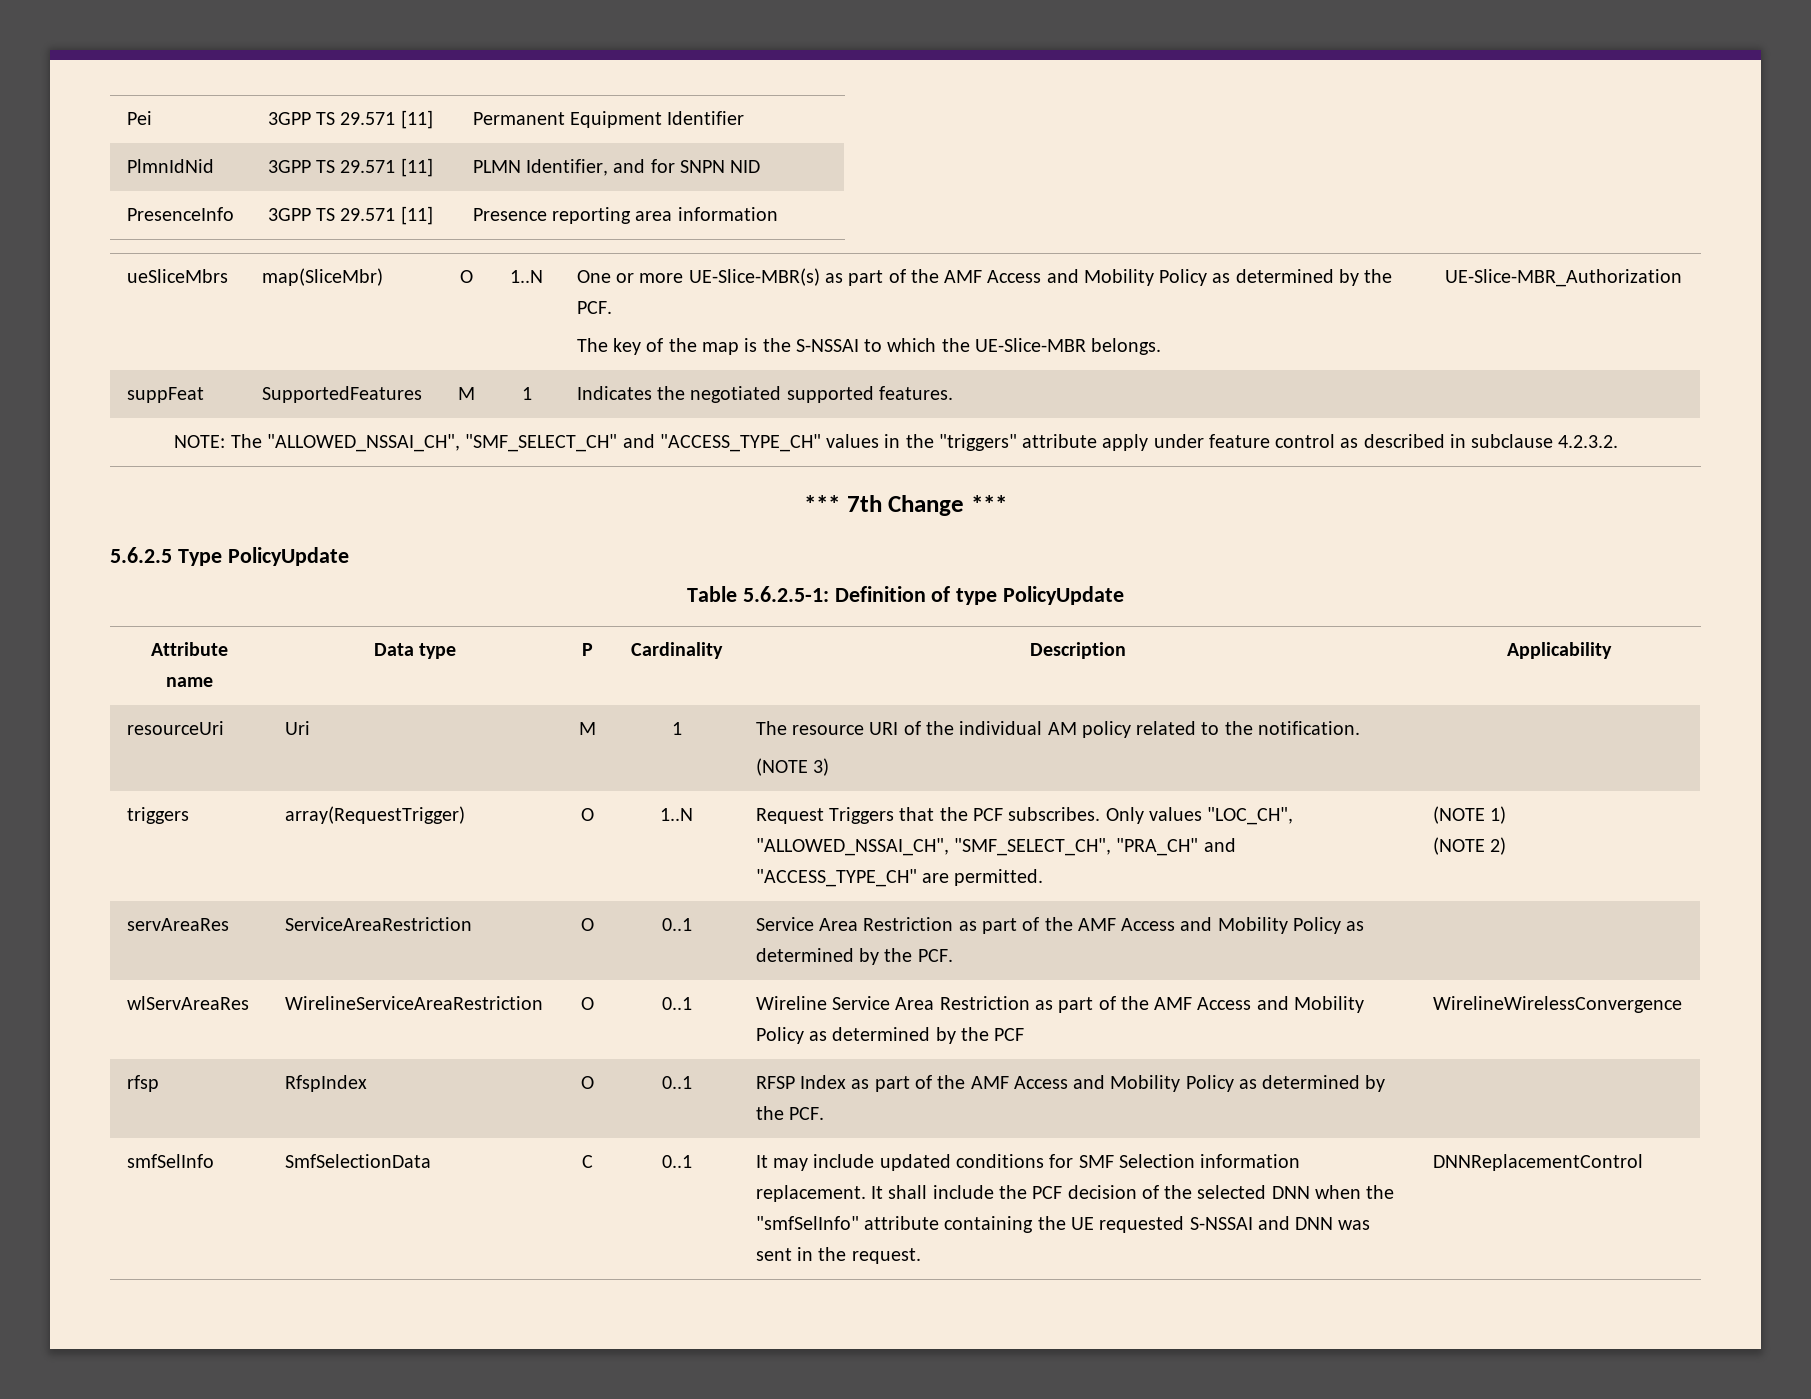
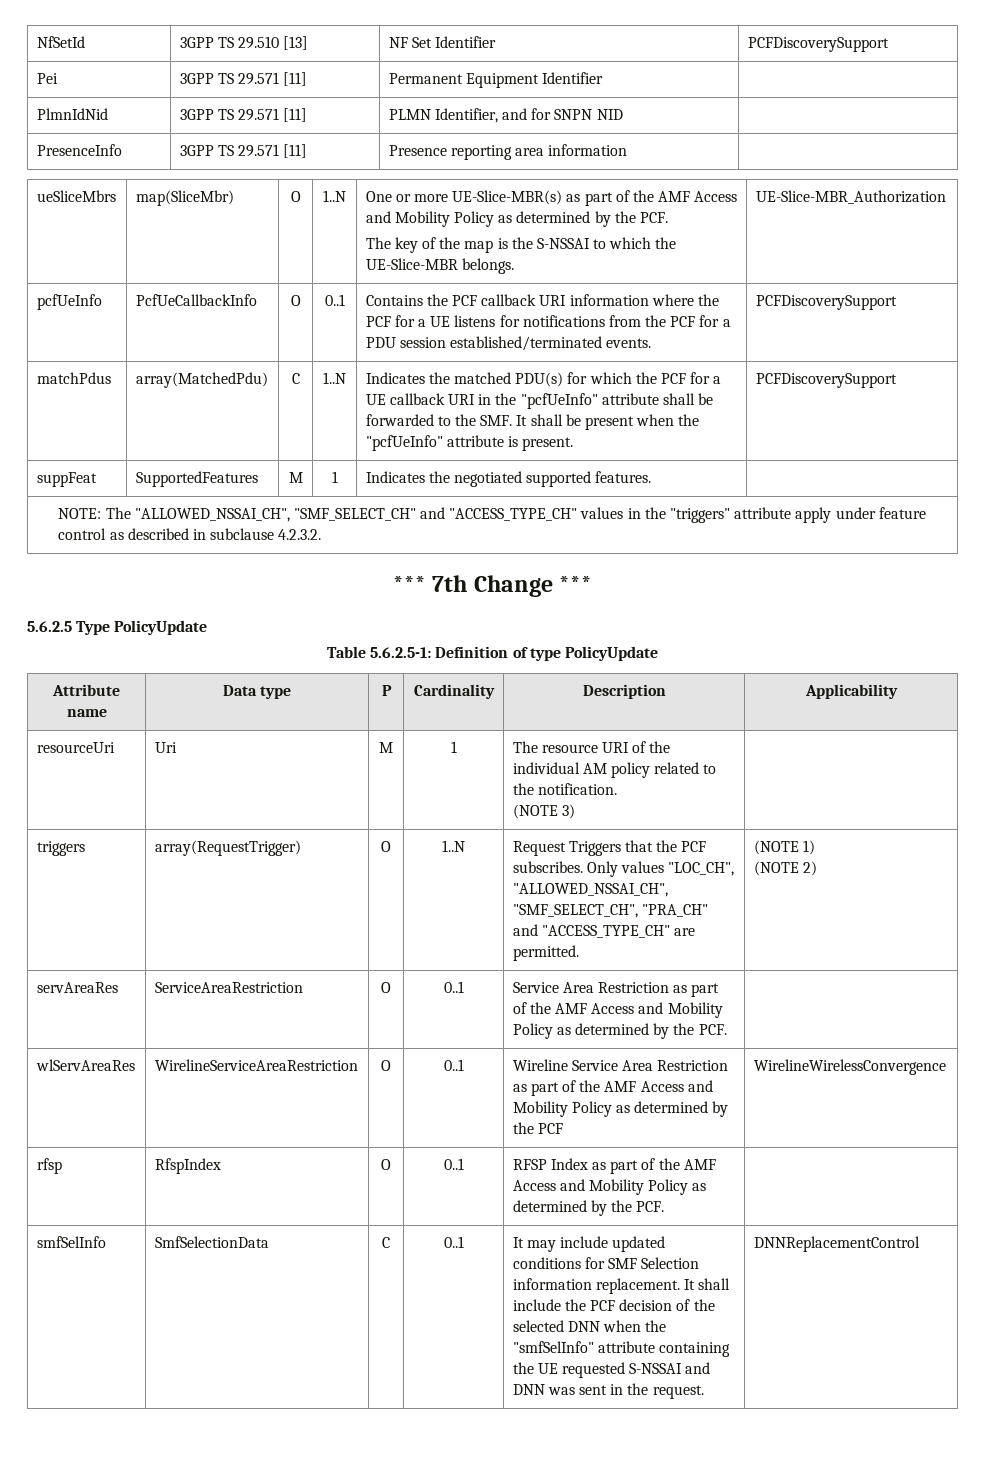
(126, 118) none -> [36,36,85,48] [179,36,309,50] [388,36,496,48] [747,37,889,52] NfSetId | 3GPP TS 29.510 [13] | NF Set Identifier | PCFDiscoverySupport //
(1682, 278) none -> [36,294,102,310] [135,294,257,306] [290,295,301,306] [324,294,345,306] [365,294,719,306] [365,315,731,327] [365,336,652,351] [755,295,897,310] [36,372,111,384] [135,372,268,388] [291,373,300,384] [323,372,346,384] [365,372,722,387] [365,393,714,409] [365,414,700,430] [365,435,574,451] [755,373,897,388] // pcfUeInfo | PcfUeCallbackInfo | O | 0..1 | Contains the PCF callback URI information where the PCF for a UE listens for notifications from the PCF for a PDU session established/terminated events. | PCFDiscoverySupport // matchPdus | array(MatchedPdu) | C | 1..N | Indicates the matched PDU(s) for which the PCF for a UE callback URI in the "pcfUeInfo" attribute shall be forwarded to the SMF. It shall be present when the "pcfUeInfo" attribute is present. | PCFDiscoverySupport

